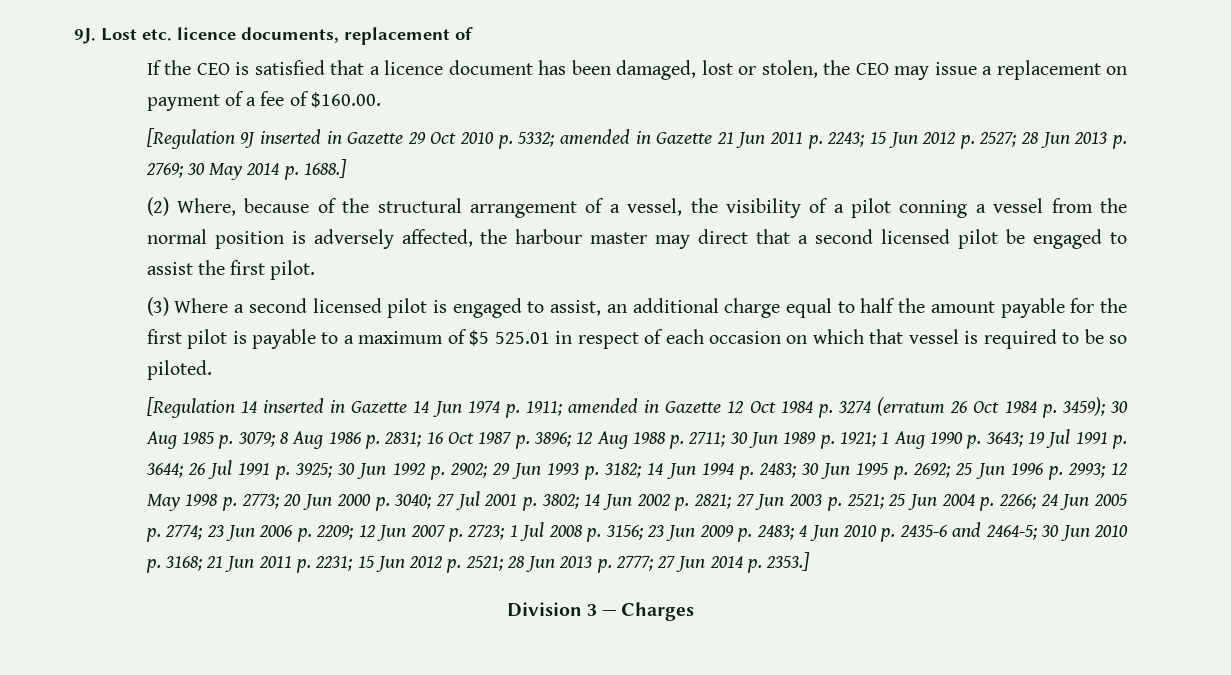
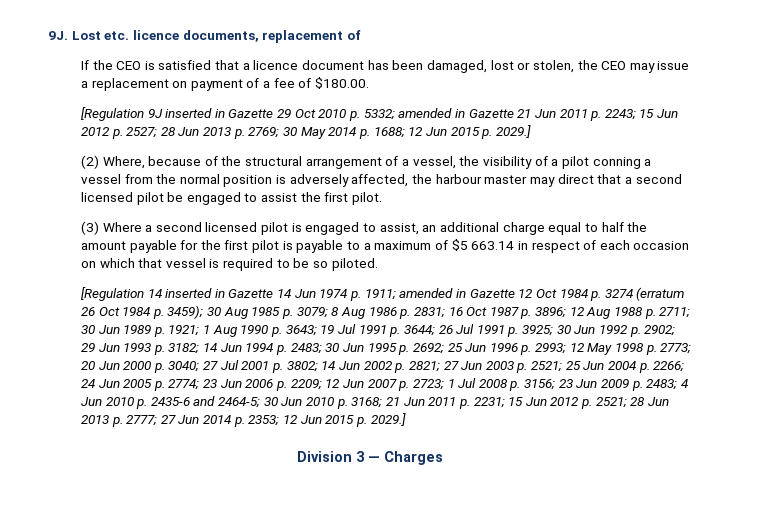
[311,92,382,108] $160.00. -> [315,77,370,89] $180.00.
[304,159,348,178] 1688.] -> [373,125,531,139] 1688; 12 Jun 2015 p. 2029.]
[494,332,550,344] 525.01 -> [471,241,515,250] 663.14
[766,552,811,571] 2353.] -> [248,413,406,427] 2353; 12 Jun 2015 p. 2029.]

